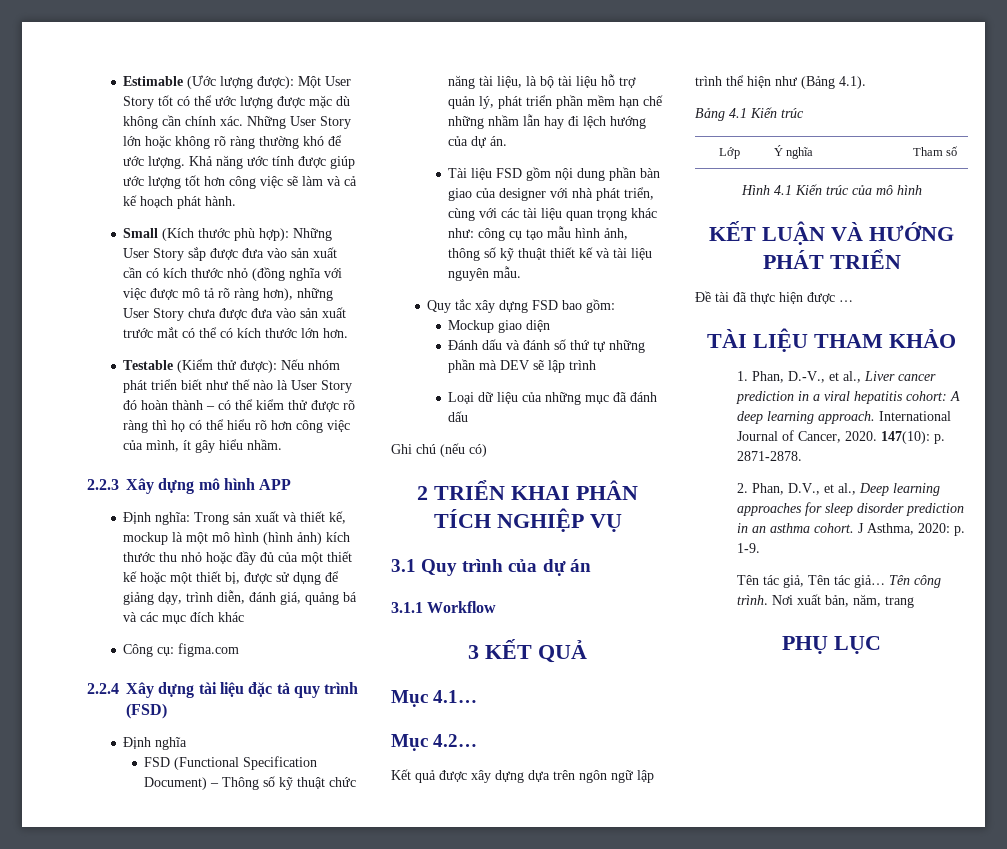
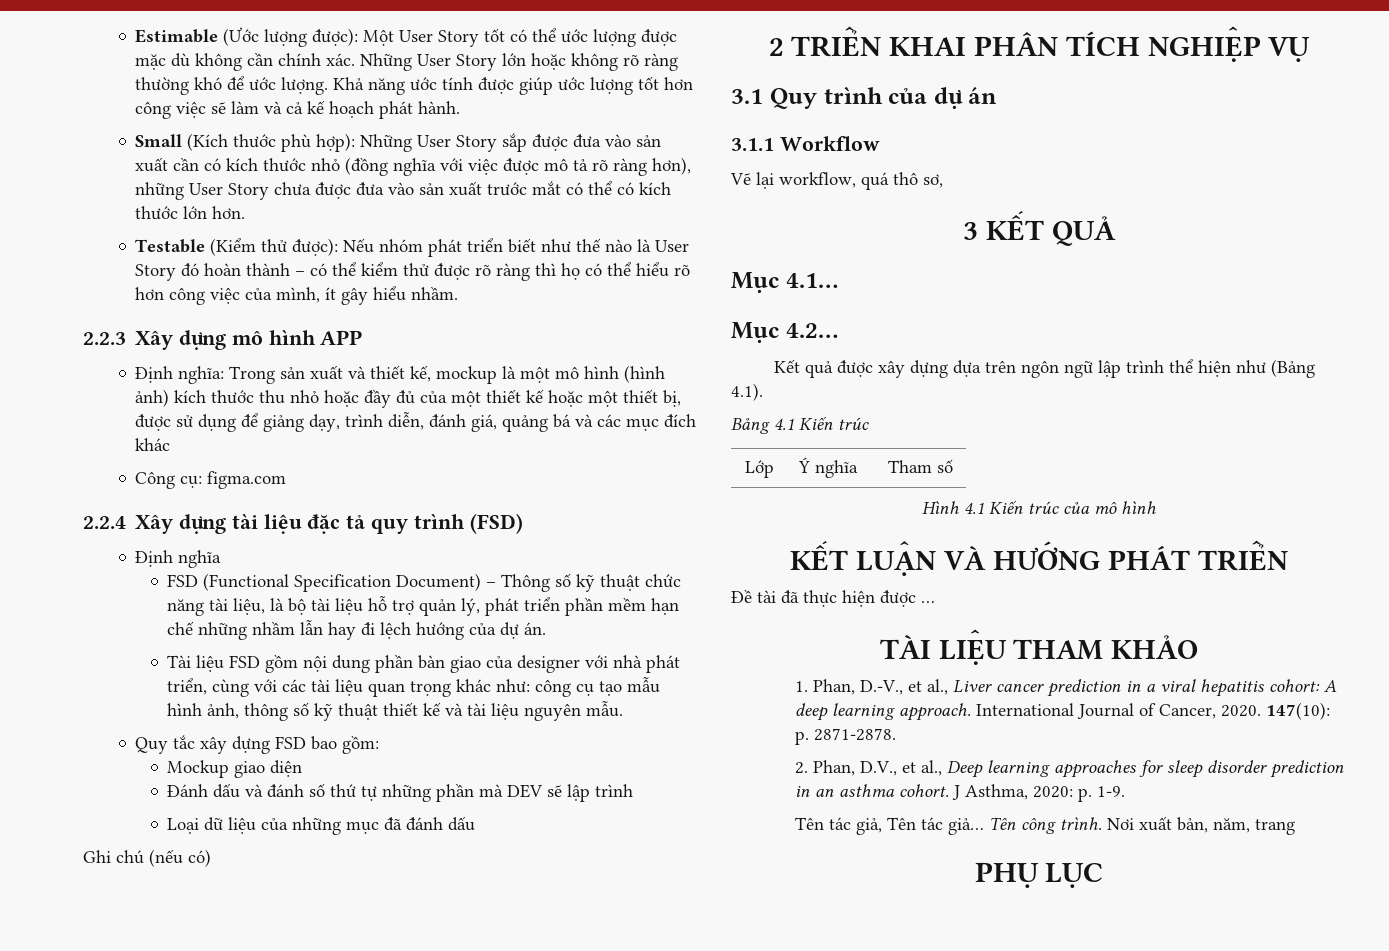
(497, 607) none -> [730,172,943,190] // Vẽ lại workflow, quá thô sơ,

